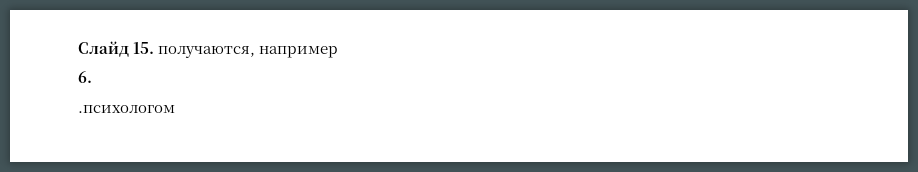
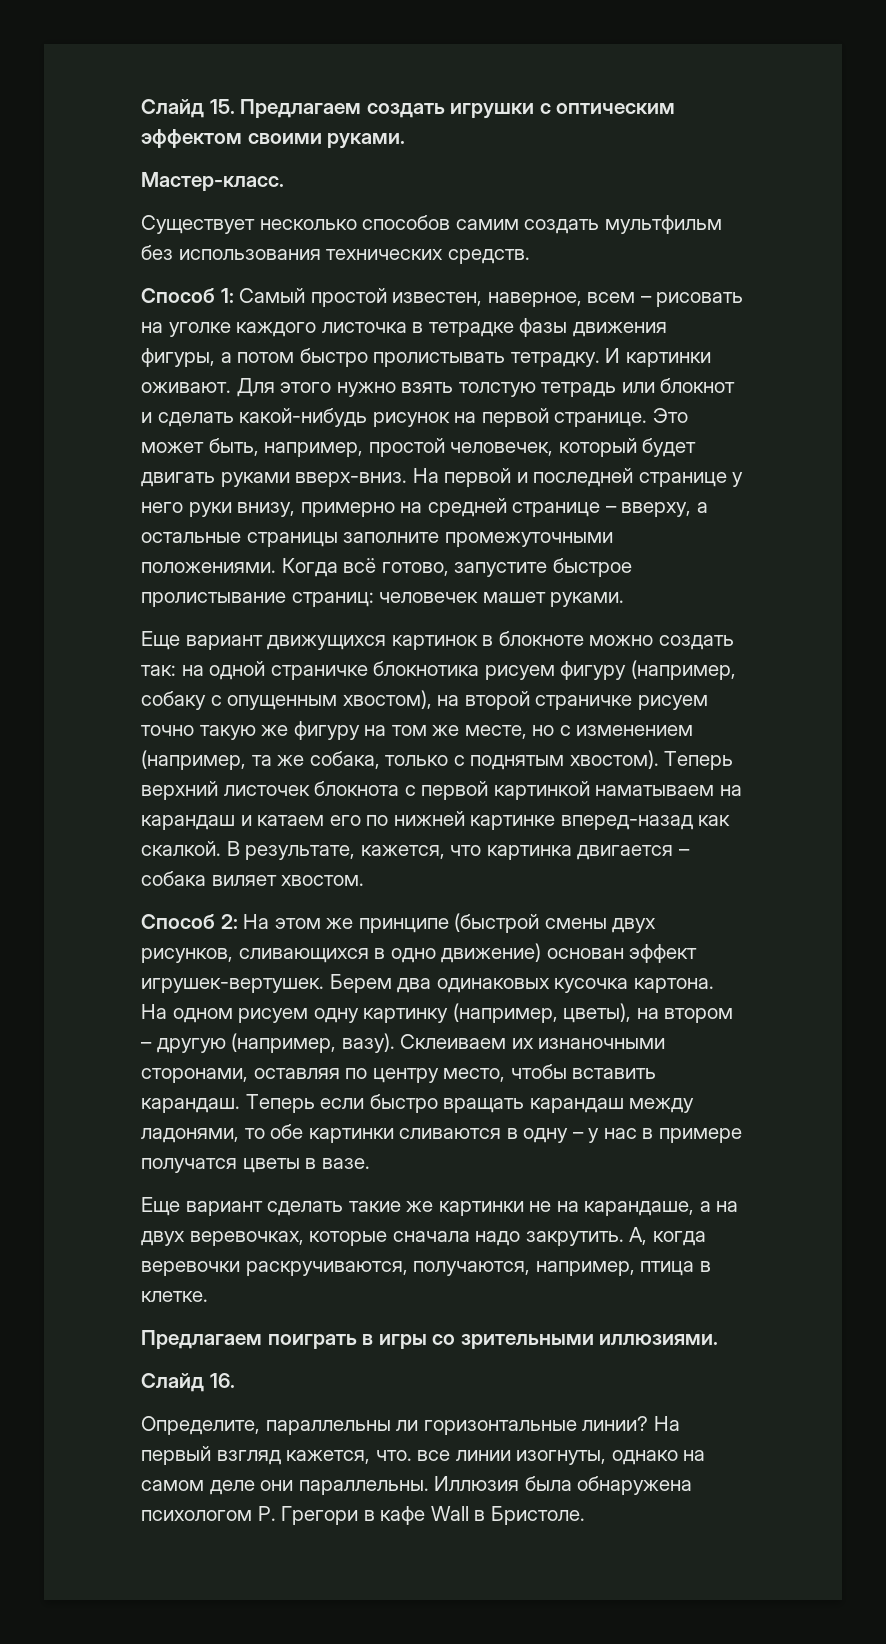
[158,46,339,58] [78,71,92,83] [78,105,175,113] получаются, например // 6. // .психологом -> [240,99,676,119] [141,129,406,149] [141,172,284,191] [141,215,722,234] [141,245,530,264] [141,288,744,307] [141,318,667,337] [141,348,711,367] [141,378,736,397] [141,408,688,427] [141,438,697,457] [141,468,744,487] [141,498,708,517] [141,532,613,547] [141,558,632,577] [141,592,625,607] [141,631,734,650] [141,660,736,680] [141,690,708,710] [141,721,694,740] [141,750,734,770] [141,781,742,800] [141,811,731,830] [141,841,690,860] [141,871,365,886] [141,913,657,933] [141,943,698,963] [141,974,714,993] [141,1003,734,1023] [141,1033,666,1053] [141,1064,657,1083] [141,1094,695,1113] [141,1124,742,1143] [141,1158,370,1173] [141,1197,739,1216] [141,1227,706,1246] [141,1261,711,1276] [141,1291,208,1302] [141,1330,719,1349] [141,1373,235,1392] [141,1416,680,1435] [141,1446,706,1465] [141,1476,693,1495] [141,1506,585,1525] Предлагаем создать игрушки с оптическим эффектом своими руками. // Мастер-класс. // Существует несколько способов самим создать мультфильм без использования технических средств. // Способ 1: Самый простой известен, наверное, всем – рисовать на уголке каждого листочка в тетрадке фазы движения фигуры, а потом быстро пролистывать тетрадку. И картинки оживают. Для этого нужно взять толстую тетрадь или блокнот и сделать какой-нибудь рисунок на первой странице. Это может быть, например, простой человечек, который будет двигать руками вверх-вниз. На первой и последней странице у него руки внизу, примерно на средней странице – вверху, а остальные страницы заполните промежуточными положениями. Когда всё готово, запустите быстрое пролистывание страниц: человечек машет руками. // Еще вариант движущихся картинок в блокноте можно создать так: на одной страничке блокнотика рисуем фигуру (например, собаку с опущенным хвостом), на второй страничке рисуем точно такую же фигуру на том же месте, но с изменением (например, та же собака, только с поднятым хвостом). Теперь верхний листочек блокнота с первой картинкой наматываем на карандаш и катаем его по нижней картинке вперед-назад как скалкой. В результате, кажется, что картинка двигается – собака виляет хвостом. // Способ 2: На этом же принципе (быстрой смены двух рисунков, сливающихся в одно движение) основан эффект игрушек-вертушек. Берем два одинаковых кусочка картона. На одном рисуем одну картинку (например, цветы), на втором – другую (например, вазу). Склеиваем их изнаночными сторонами, оставляя по центру место, чтобы вставить карандаш. Теперь если быстро вращать карандаш между ладонями, то обе картинки сливаются в одну – у нас в примере получатся цветы в вазе. // Еще вариант сделать такие же картинки не на карандаше, а на двух веревочках, которые сначала надо закрутить. А, когда веревочки раскручиваются, получаются, например, птица в клетке. // Предлагаем поиграть в игры со зрительными иллюзиями. // Слайд 16. // Определите, параллельны ли горизонтальные линии? На первый взгляд кажется, что. все линии изогнуты, однако на самом деле они параллельны. Иллюзия была обнаружена психологом Р. Грегори в кафе Wall в Бристоле.

